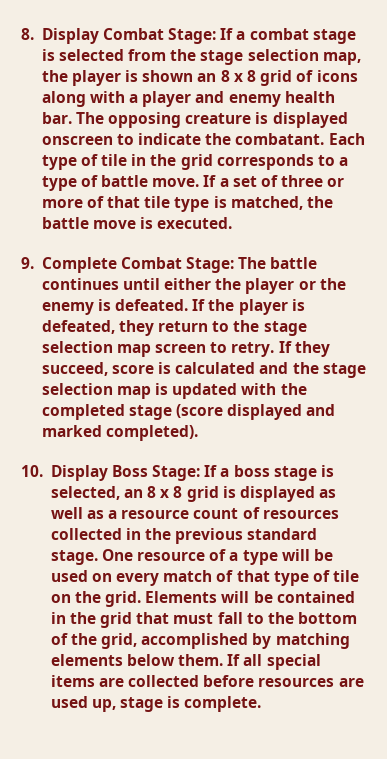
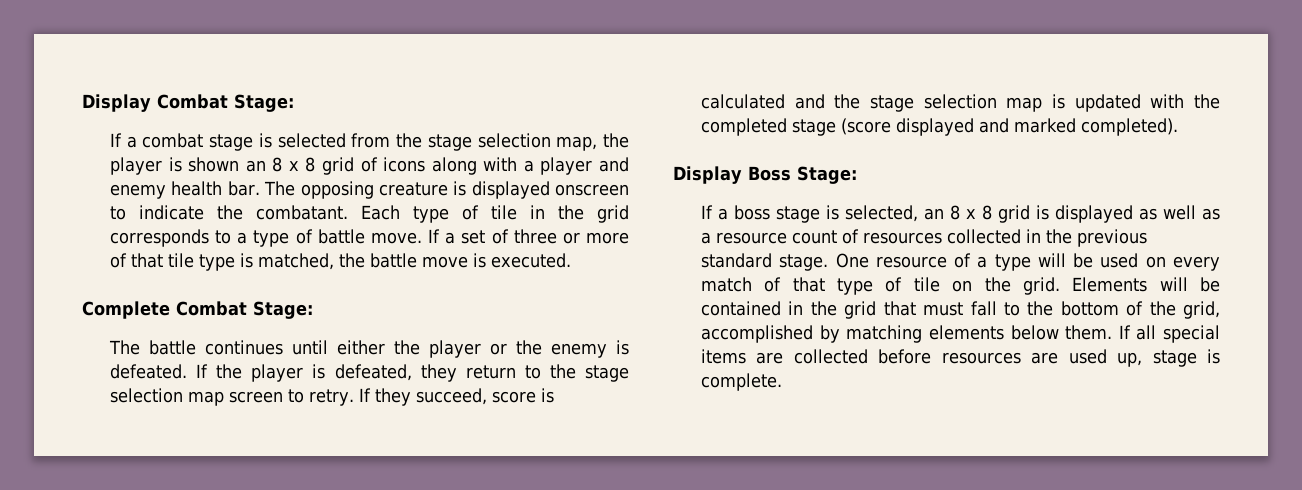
[21,28,34,40] 8. -> (82, 103) none
(217, 36) none -> (294, 103) //
[21,257,34,269] 9. -> (572, 260) none
(235, 265) none -> (313, 310) //
[21,465,43,477] 10. -> (1179, 127) none
(201, 473) none -> (857, 175) //

